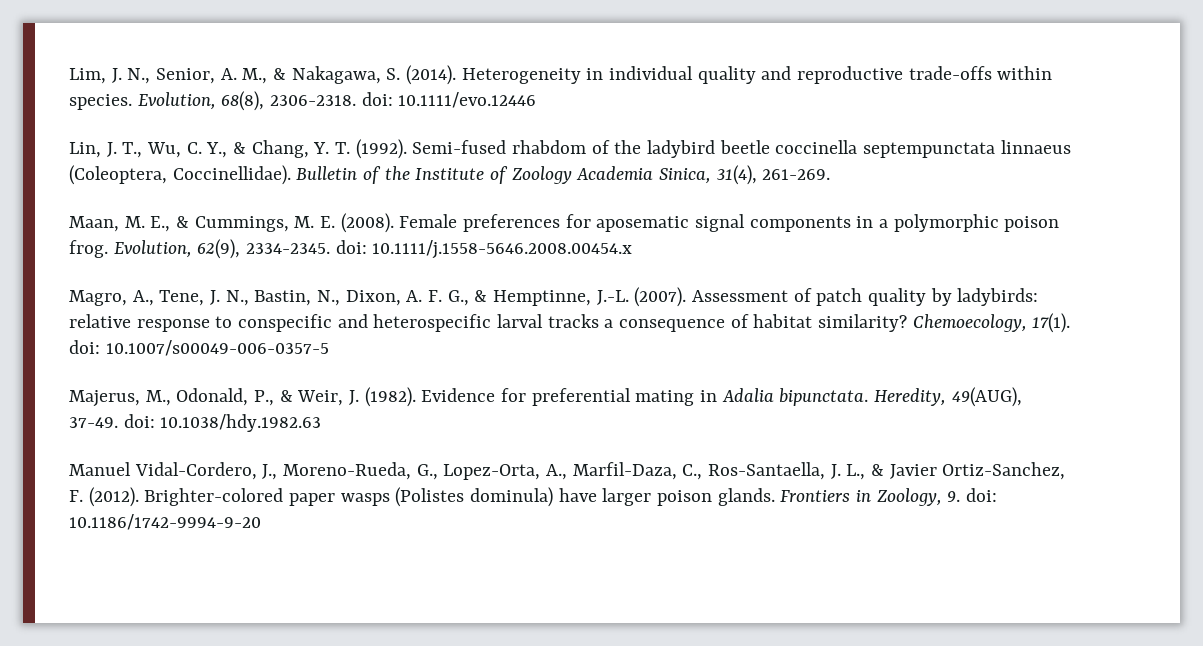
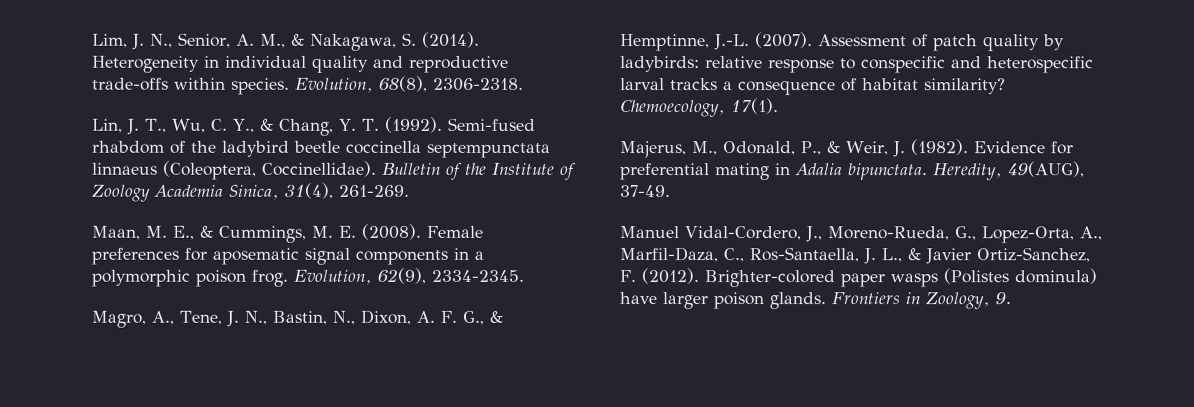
[361,92,537,108] doi: 10.1111/evo.12446 -> (524, 84) none
[335,240,633,259] doi: 10.1111/j.1558-5646.2008.00454.x -> (524, 275) none
[69,340,329,356] doi: 10.1007/s00049-006-0357-5 -> (779, 106) none
[123,414,322,432] doi: 10.1038/hdy.1982.63 -> (671, 191) none
[966,488,998,502] [69,514,261,530] doi: 10.1186/1742-9994-9-20 -> (1011, 298) none

